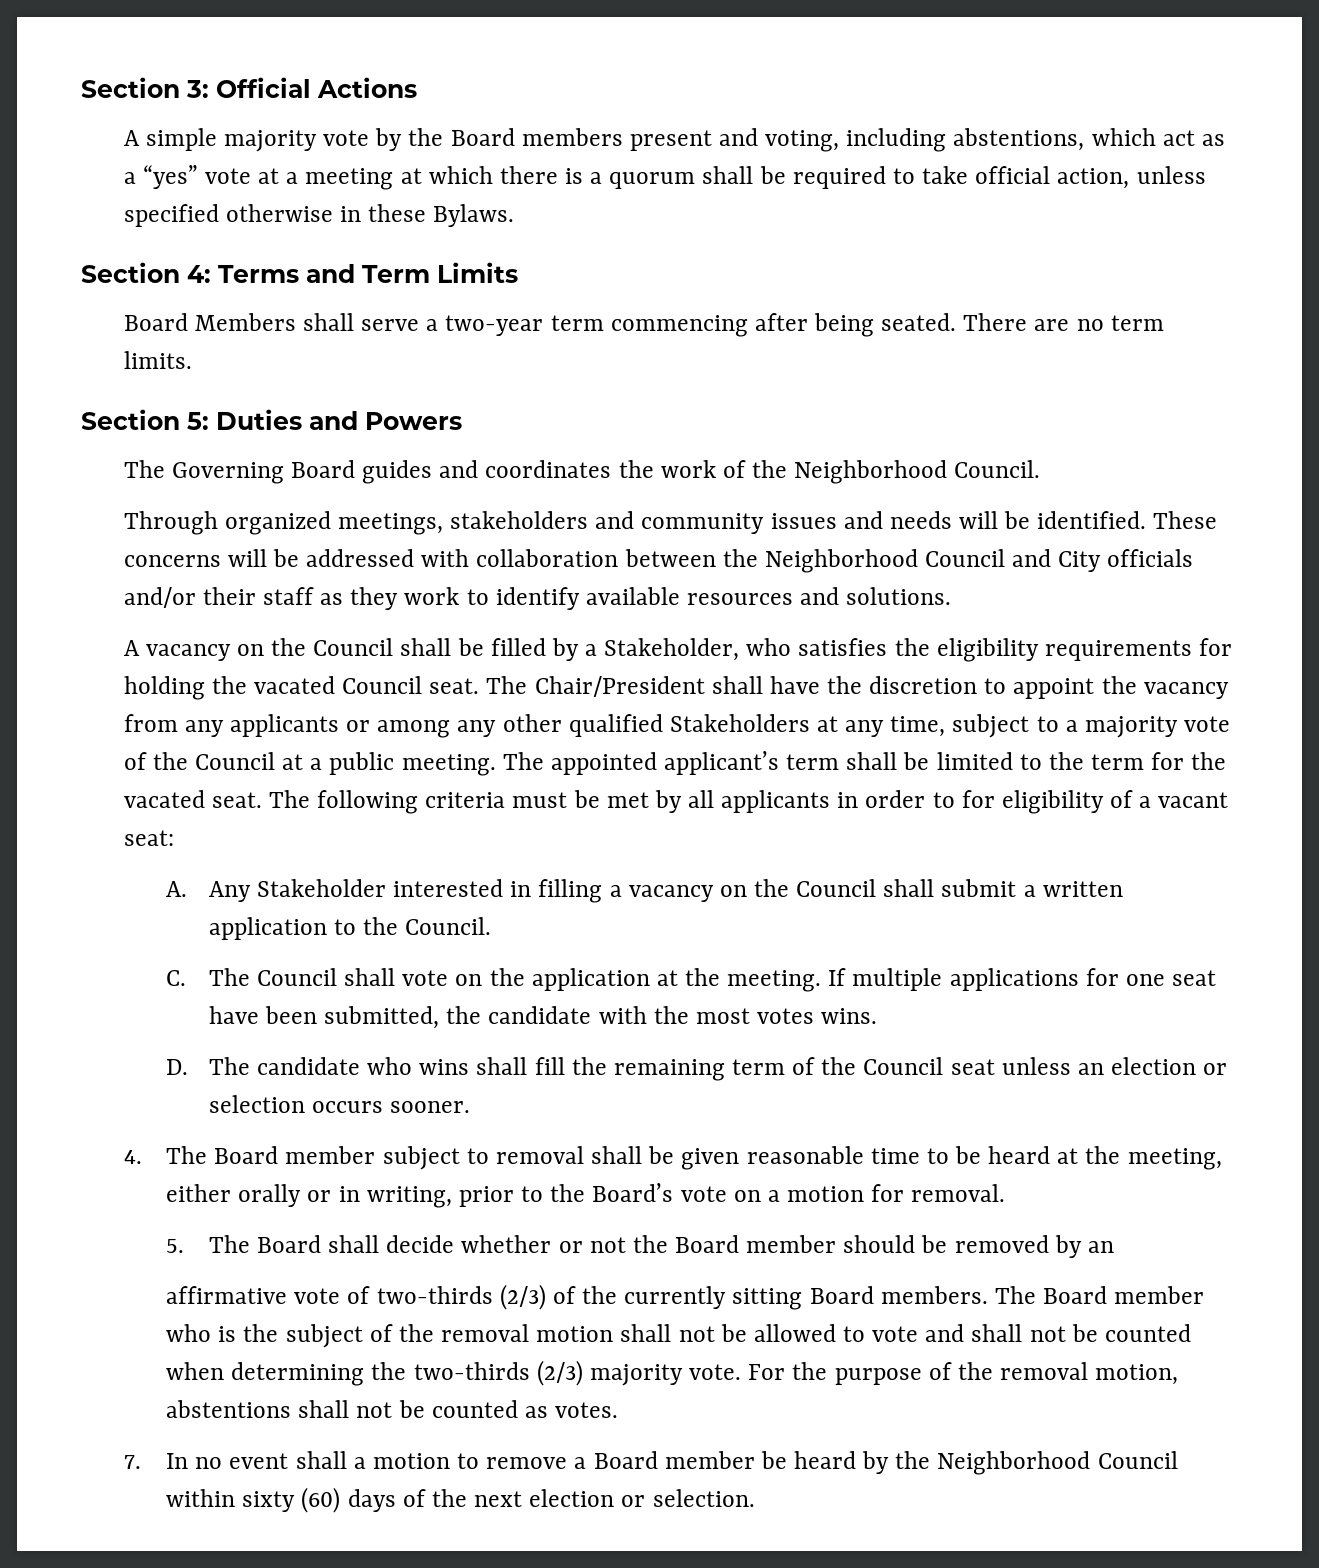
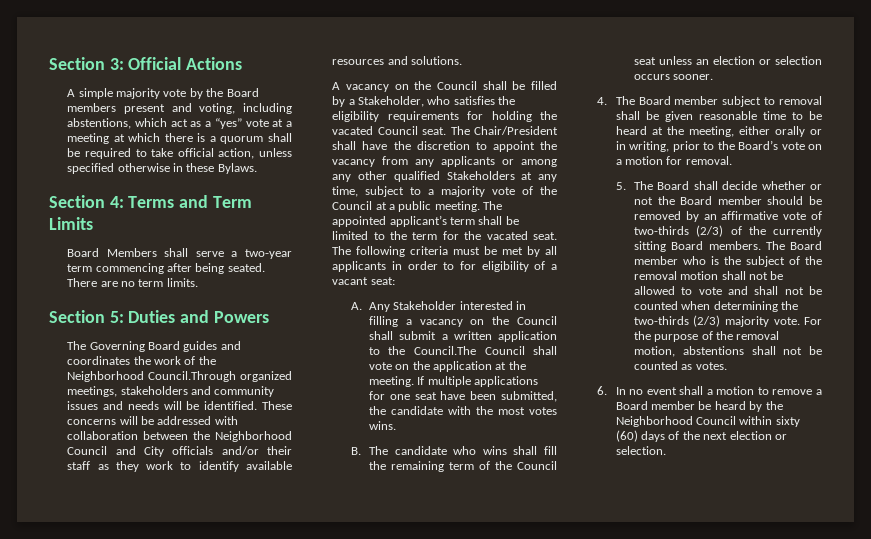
[954,460,1041,478] [123,511,218,535] Council. // Through -> [148,371,237,382] Council.Through
[405,917,492,935] [166,968,250,986] Council. // C. The -> [413,346,476,355] Council.The
[166,1059,189,1075] D. -> [350,447,361,455] B.
(1114, 1247) // -> (717, 217) none
[123,1455,141,1469] 7. -> [597,386,608,395] 6.

